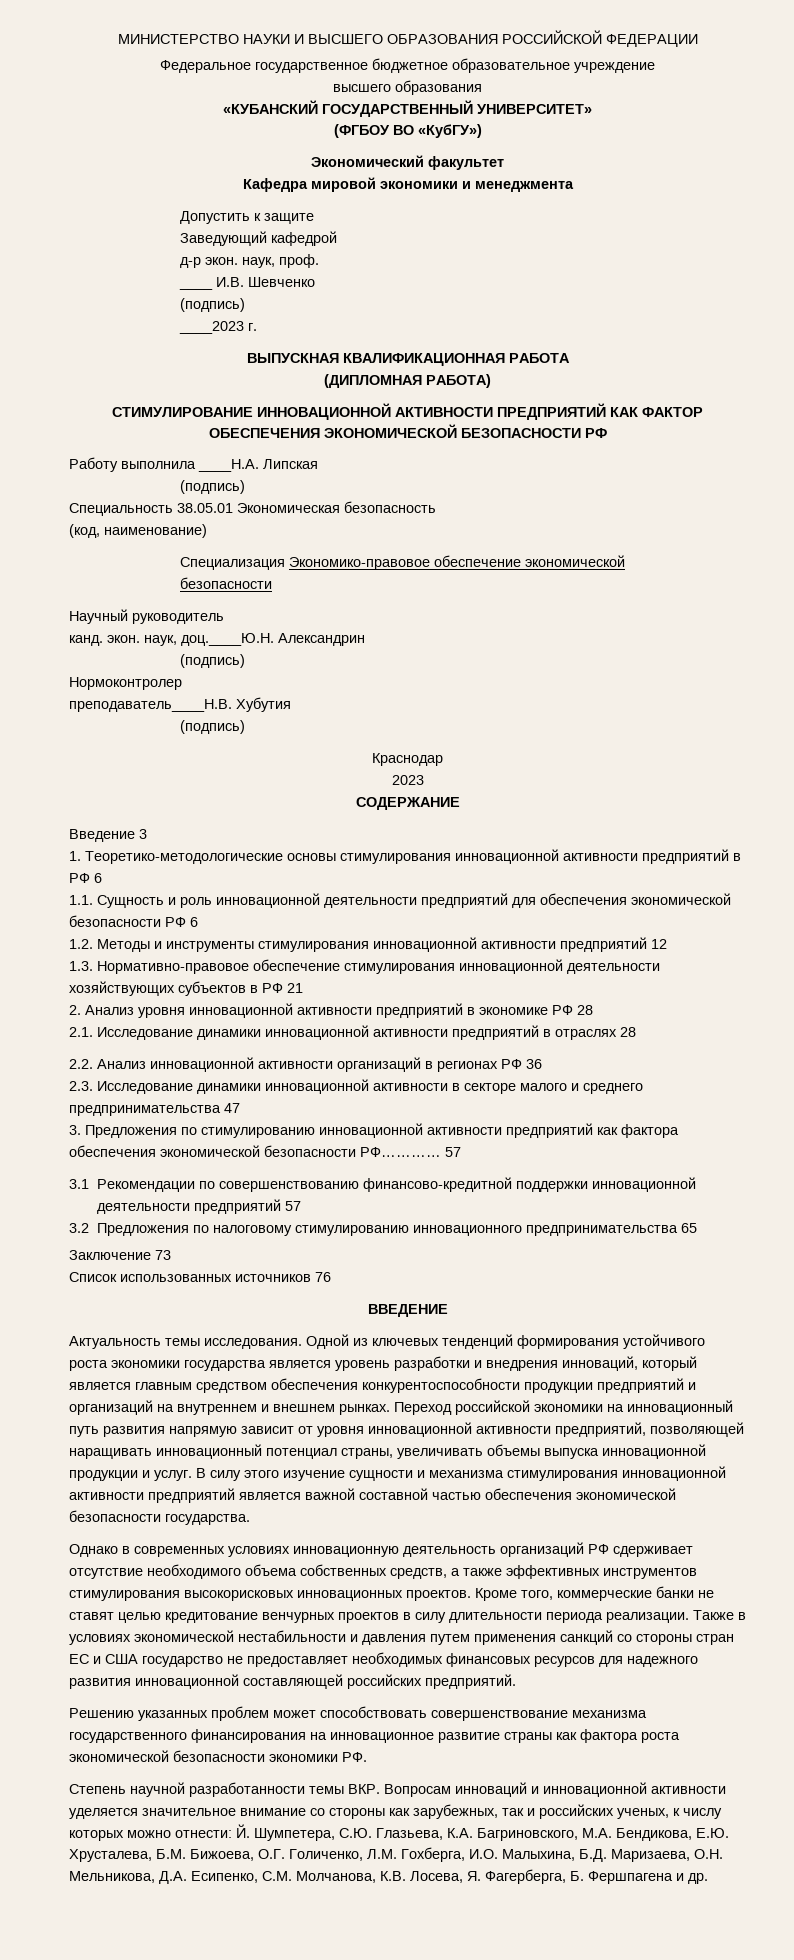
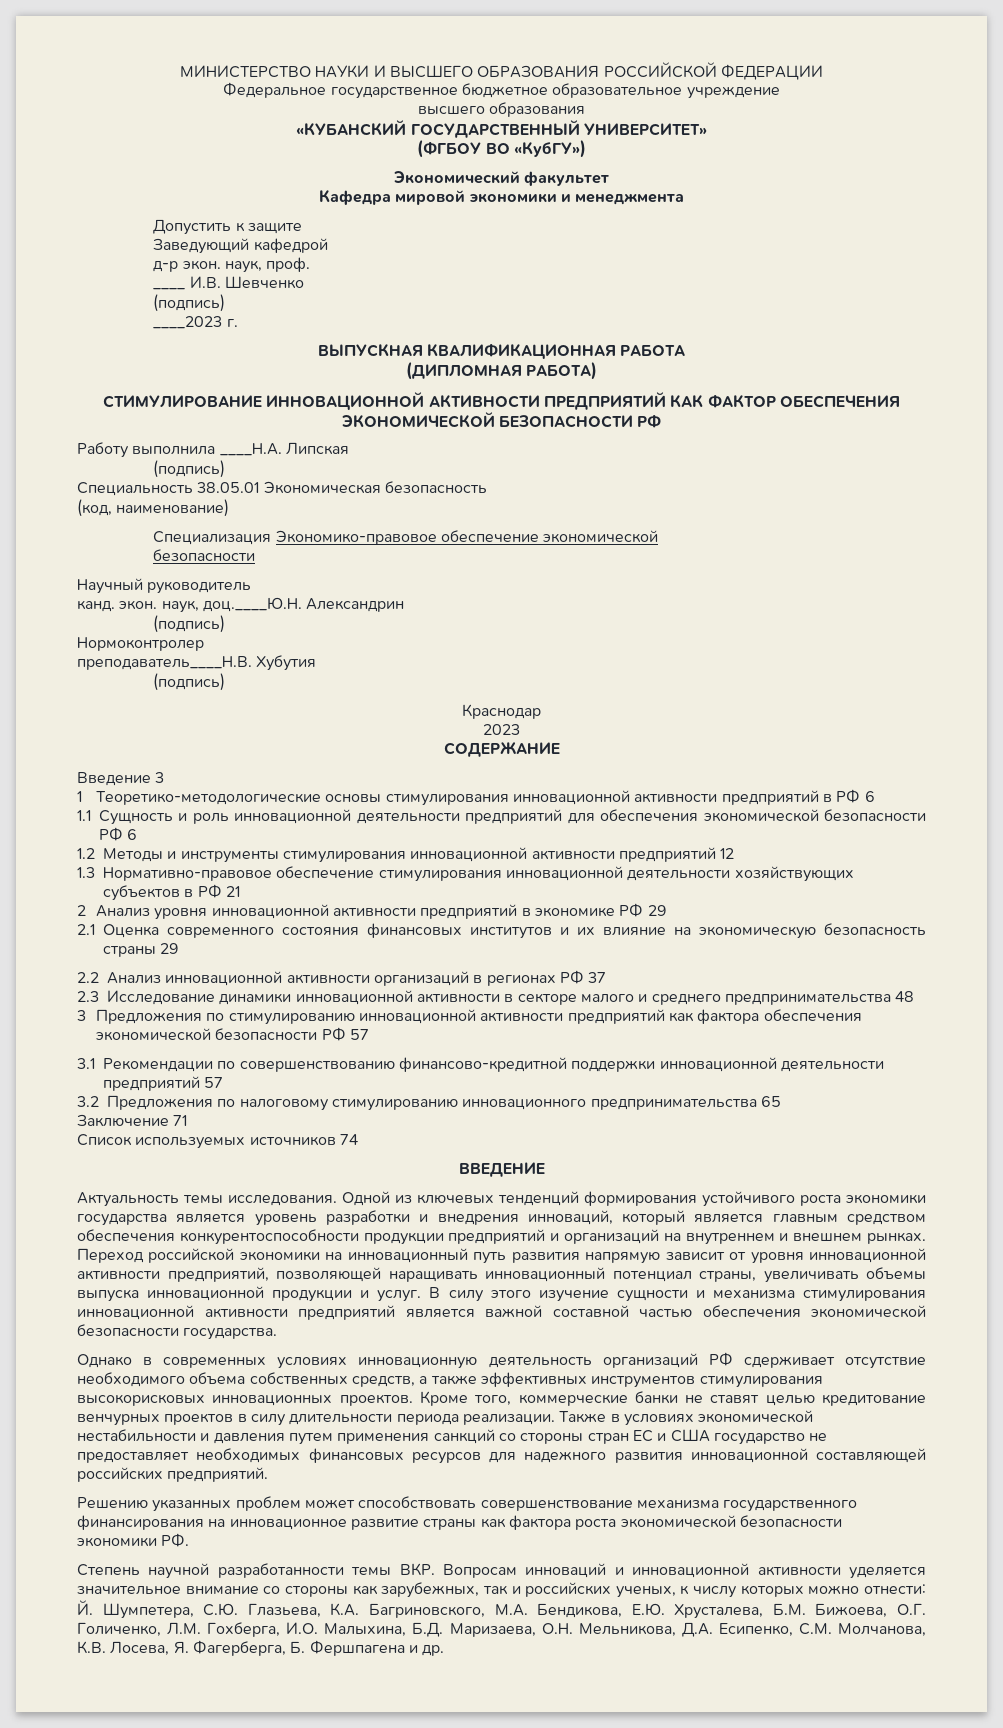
[69,851,81,861] 1. -> [77,791,82,802] 1
[69,895,93,905] 1.1. -> [77,810,91,821] 1.1
[69,939,93,949] 1.2. -> [77,848,95,859] 1.2
[69,961,93,971] 1.3. -> [77,867,95,878] 1.3
[69,1005,81,1015] 2. -> [77,905,86,916] 2
[577,1005,593,1015] [69,1025,636,1040] [69,1059,93,1069] 28 // 2.1. Исследование динамики инновационной активности предприятий в отраслях 28 // 2.2. -> [647,905,666,916] [77,923,926,939] [103,943,179,957] [77,972,99,983] 29 // 2.1 Оценка современного состояния финансовых институтов и их влияние на экономическую безопасность страны 29 // 2.2
[526,1059,542,1069] [69,1081,93,1091] 36 // 2.3. -> [588,972,607,983] [77,991,99,1002] 37 // 2.3
[224,1103,240,1113] [69,1125,81,1135] 47 // 3. -> [895,991,915,1002] [77,1010,86,1021] 48 // 3
[360,1147,441,1157] РФ………… -> [321,1027,346,1041] РФ
[155,1250,171,1260] 73 -> [173,1115,188,1126] 71
[120,1272,331,1282] использованных источников 76 -> [135,1134,358,1149] используемых источников 74

